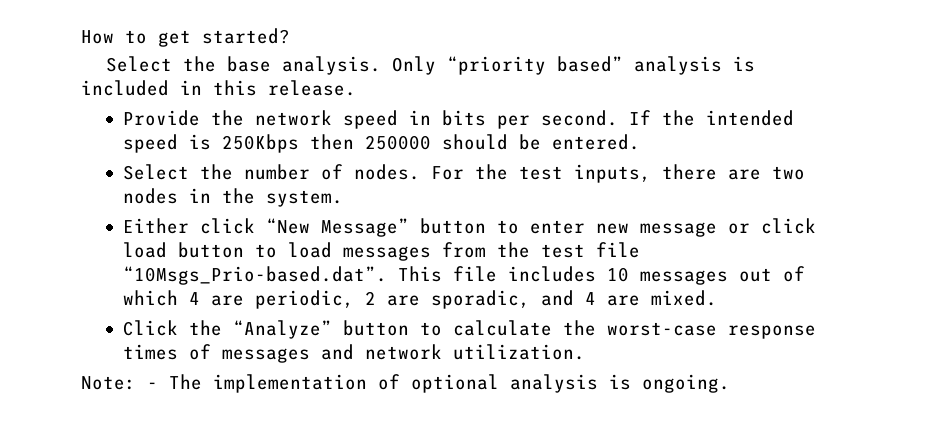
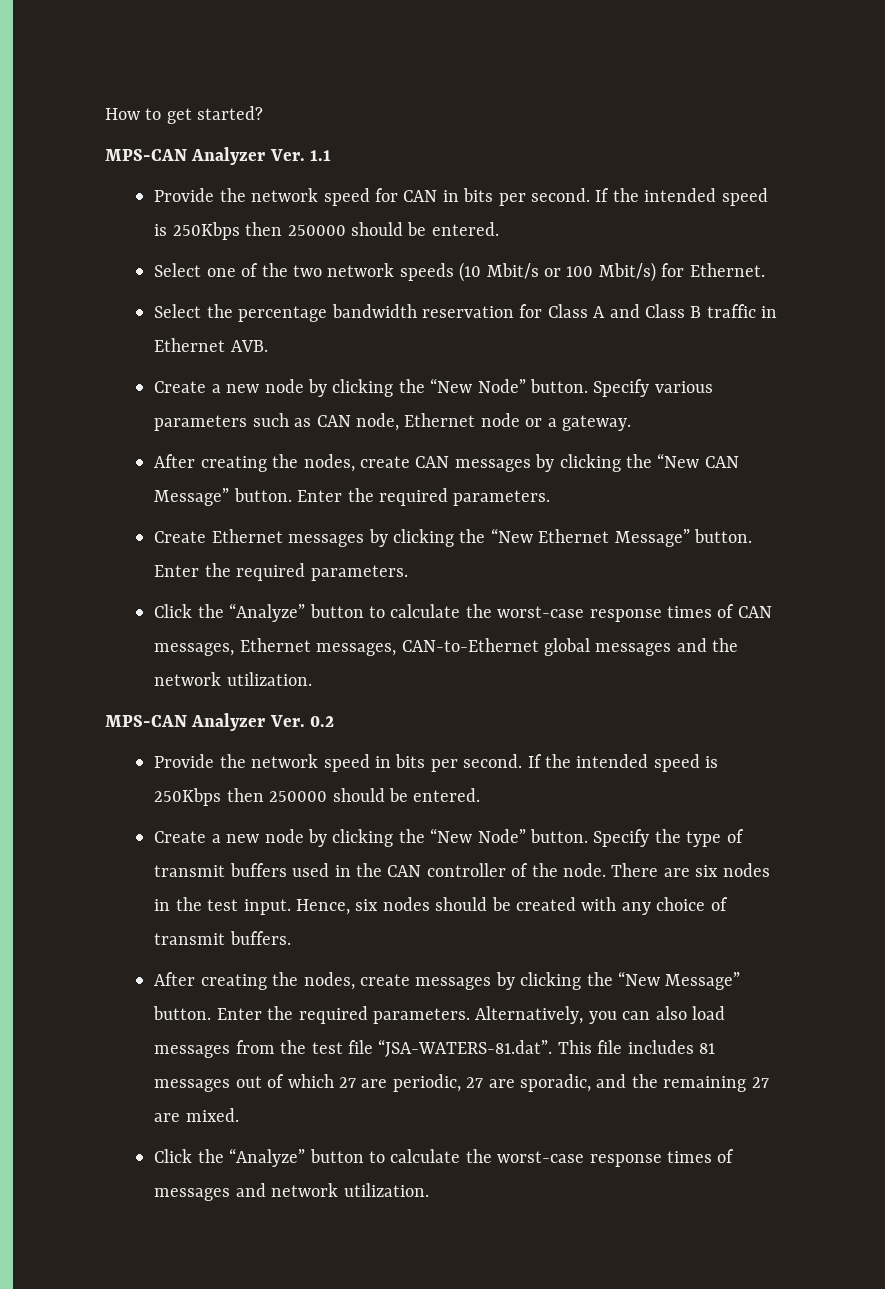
[105,56,755,75] [81,80,356,96] Select the base analysis. Only “priority based” analysis is included in this release. -> [105,147,332,165] [154,188,768,206] [154,222,499,240] [154,262,765,282] [154,304,778,322] [154,338,268,352] [154,378,713,397] [154,413,631,431] [154,453,739,472] [154,488,551,506] [154,528,752,547] [154,563,408,581] [154,603,772,622] [154,638,739,656] [154,672,312,686] [105,713,335,731] MPS-CAN Analyzer Ver. 1.1 // Provide the network speed for CAN in bits per second. If the intended speed is 250Kbps then 250000 should be entered. // Select one of the two network speeds (10 Mbit/s or 100 Mbit/s) for Ethernet. // Select the percentage bandwidth reservation for Class A and Class B traffic in Ethernet AVB. // Create a new node by clicking the “New Node” button. Specify various parameters such as CAN node, Ethernet node or a gateway. // After creating the nodes, create CAN messages by clicking the “New CAN Message” button. Enter the required parameters. // Create Ethernet messages by clicking the “New Ethernet Message” button. Enter the required parameters. // Click the “Analyze” button to calculate the worst-case response times of CAN messages, Ethernet messages, CAN-to-Ethernet global messages and the network utilization. // MPS-CAN Analyzer Ver. 0.2
[122,164,805,183] [122,188,343,207] [122,218,816,237] [122,242,277,258] Select the number of nodes. For the test inputs, there are two nodes in the system. // Either click “New Message” button to enter new message or click load button to -> [154,828,744,847] [154,863,770,877] [154,897,728,915] [154,931,291,945] [154,971,741,990] [153,1006,687,1024] Create a new node by clicking the “New Node” button. Specify the type of transmit buffers used in the CAN controller of the node. There are six nodes in the test input. Hence, six nodes should be created with any choice of transmit buffers. // After creating the nodes, create messages by clicking the “New Message” button. Enter the required parameters. Alternatively, you can also
[122,266,387,285] “10Msgs_Prio-based.dat”. -> [378,1039,553,1057] “JSA-WATERS-81.dat”.
[606,267,629,282] 10 -> [698,1043,715,1054] 81
[188,292,200,305] 4 -> [338,1077,356,1088] 27
[364,291,376,305] 2 -> [466,1077,484,1088] 27
[584,292,596,305] 4 -> [631,1074,769,1092] the remaining 27
[81,374,730,393] // Note: - The implementation of optional analysis is ongoing. -> (429, 1190) none

